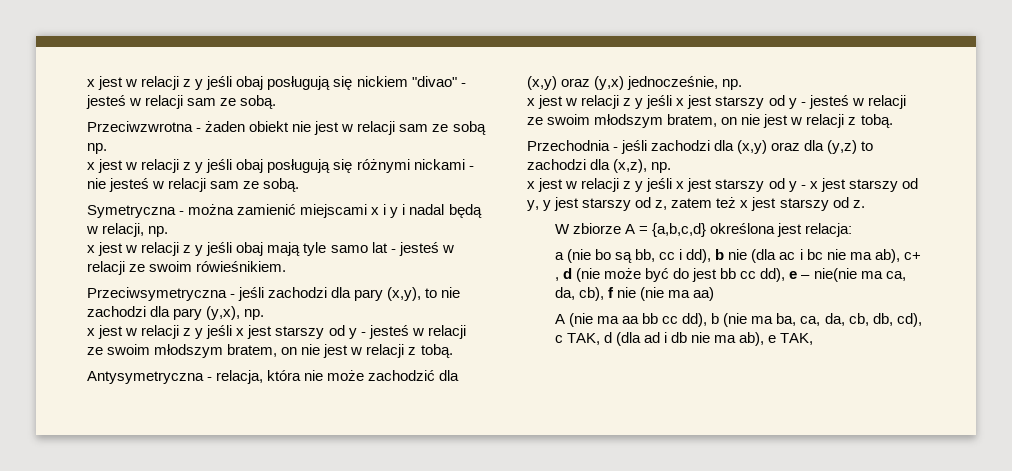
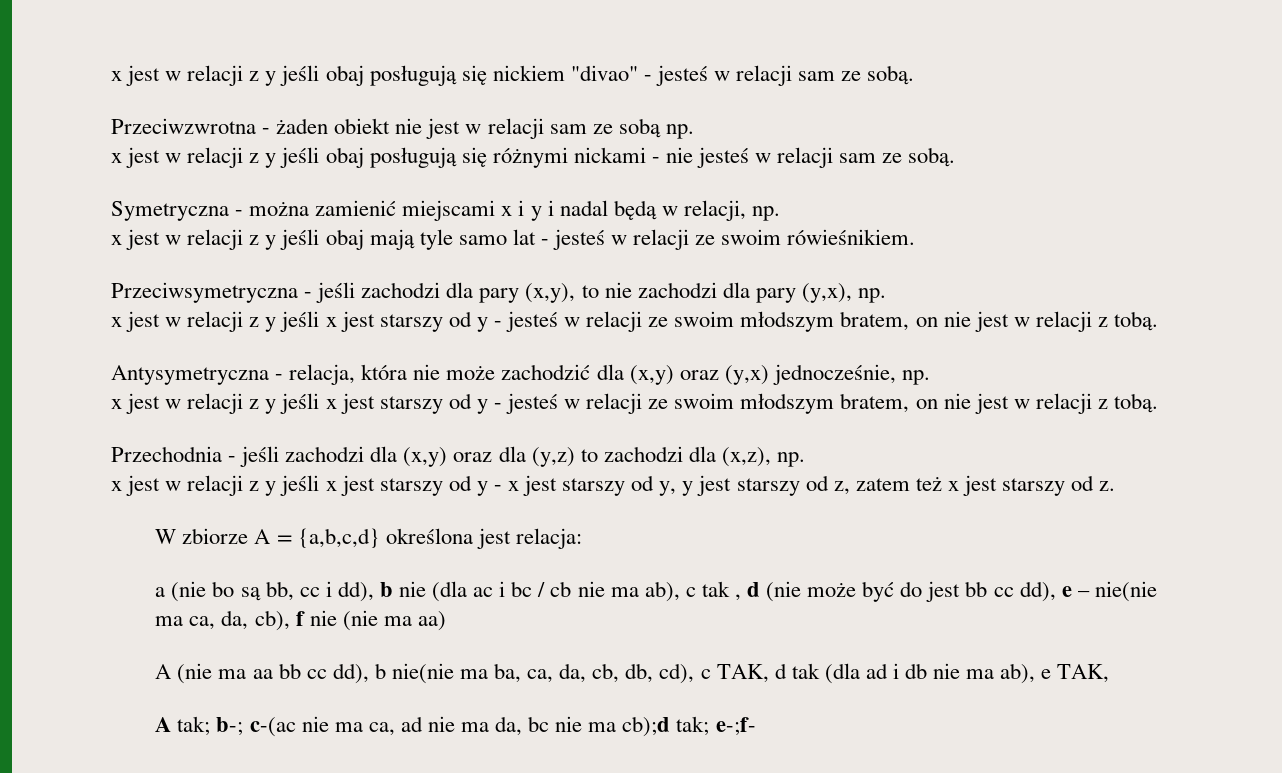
[826,249,921,263] nie ma ab), c+ -> [537,581,730,602] / cb nie ma ab), c tak
[723,313,748,327] (nie -> [391,663,454,684] nie(nie
(613, 337) none -> [791,663,820,679] tak
(814, 339) none -> [155,716,756,737] // A tak; b-; c-(ac nie ma ca, ad nie ma da, bc nie ma cb);d tak; e-;f-

